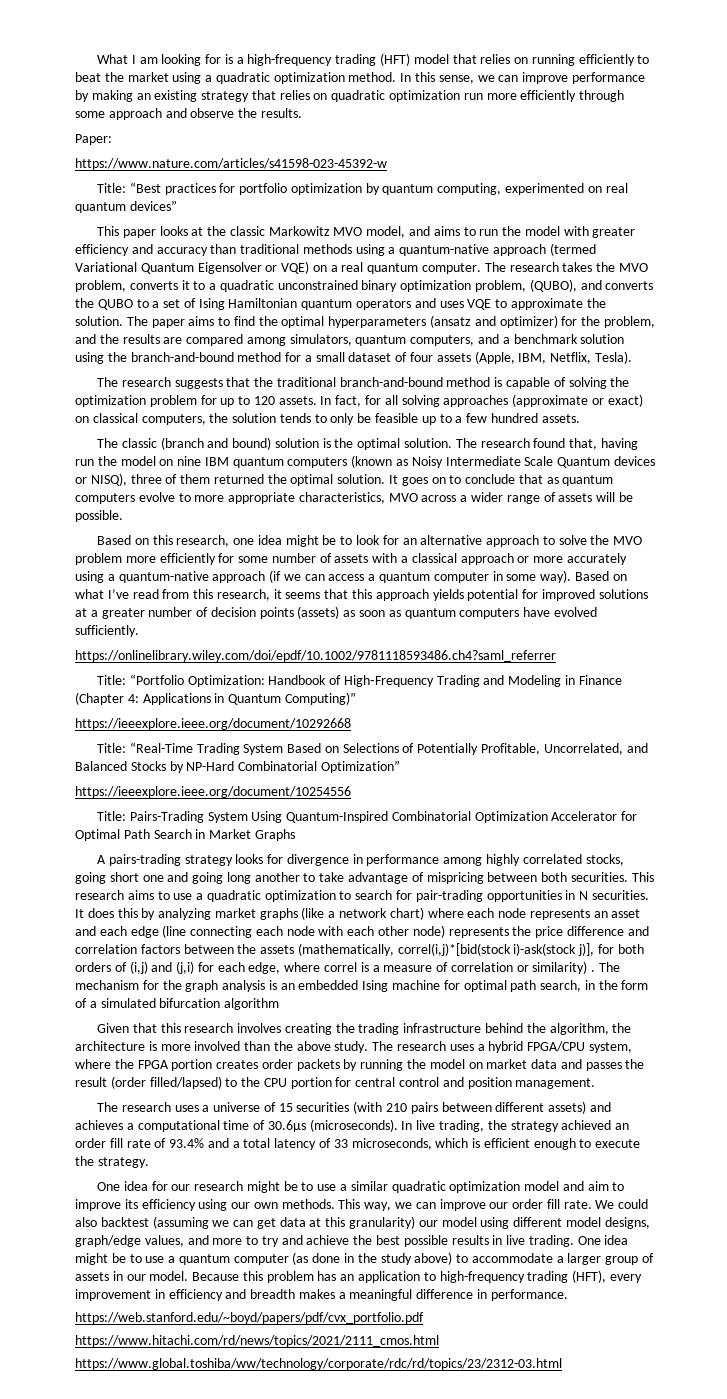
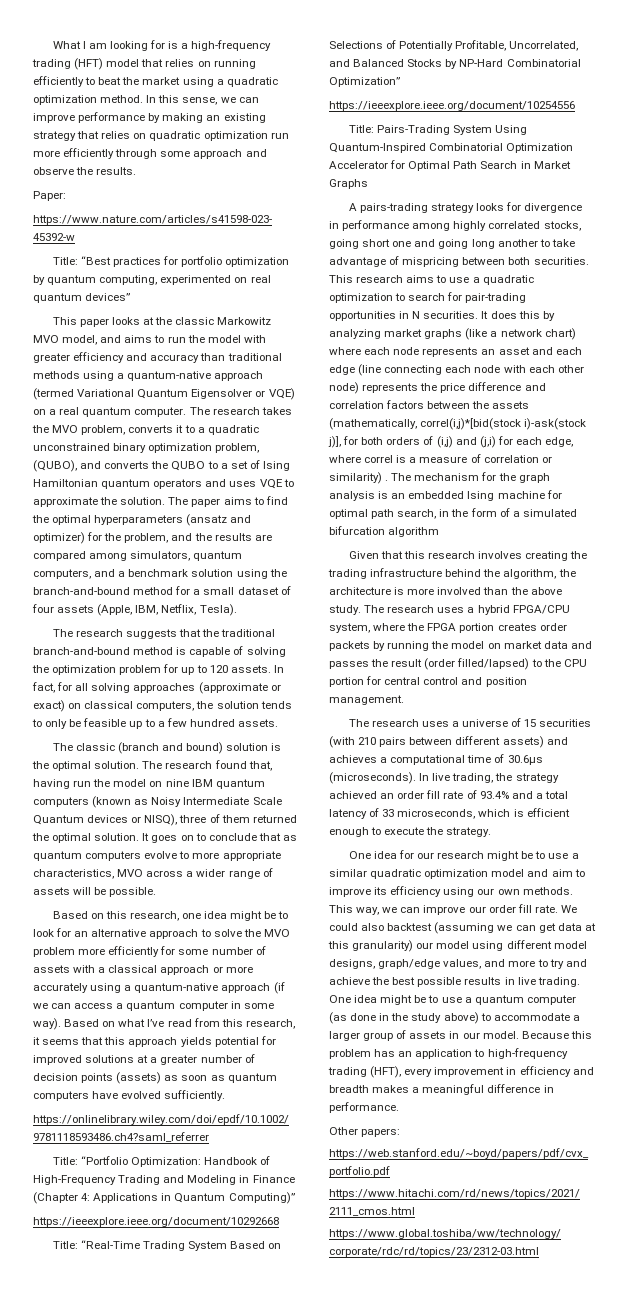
(568, 1295) none -> [329,1127,401,1137] // Other papers:

